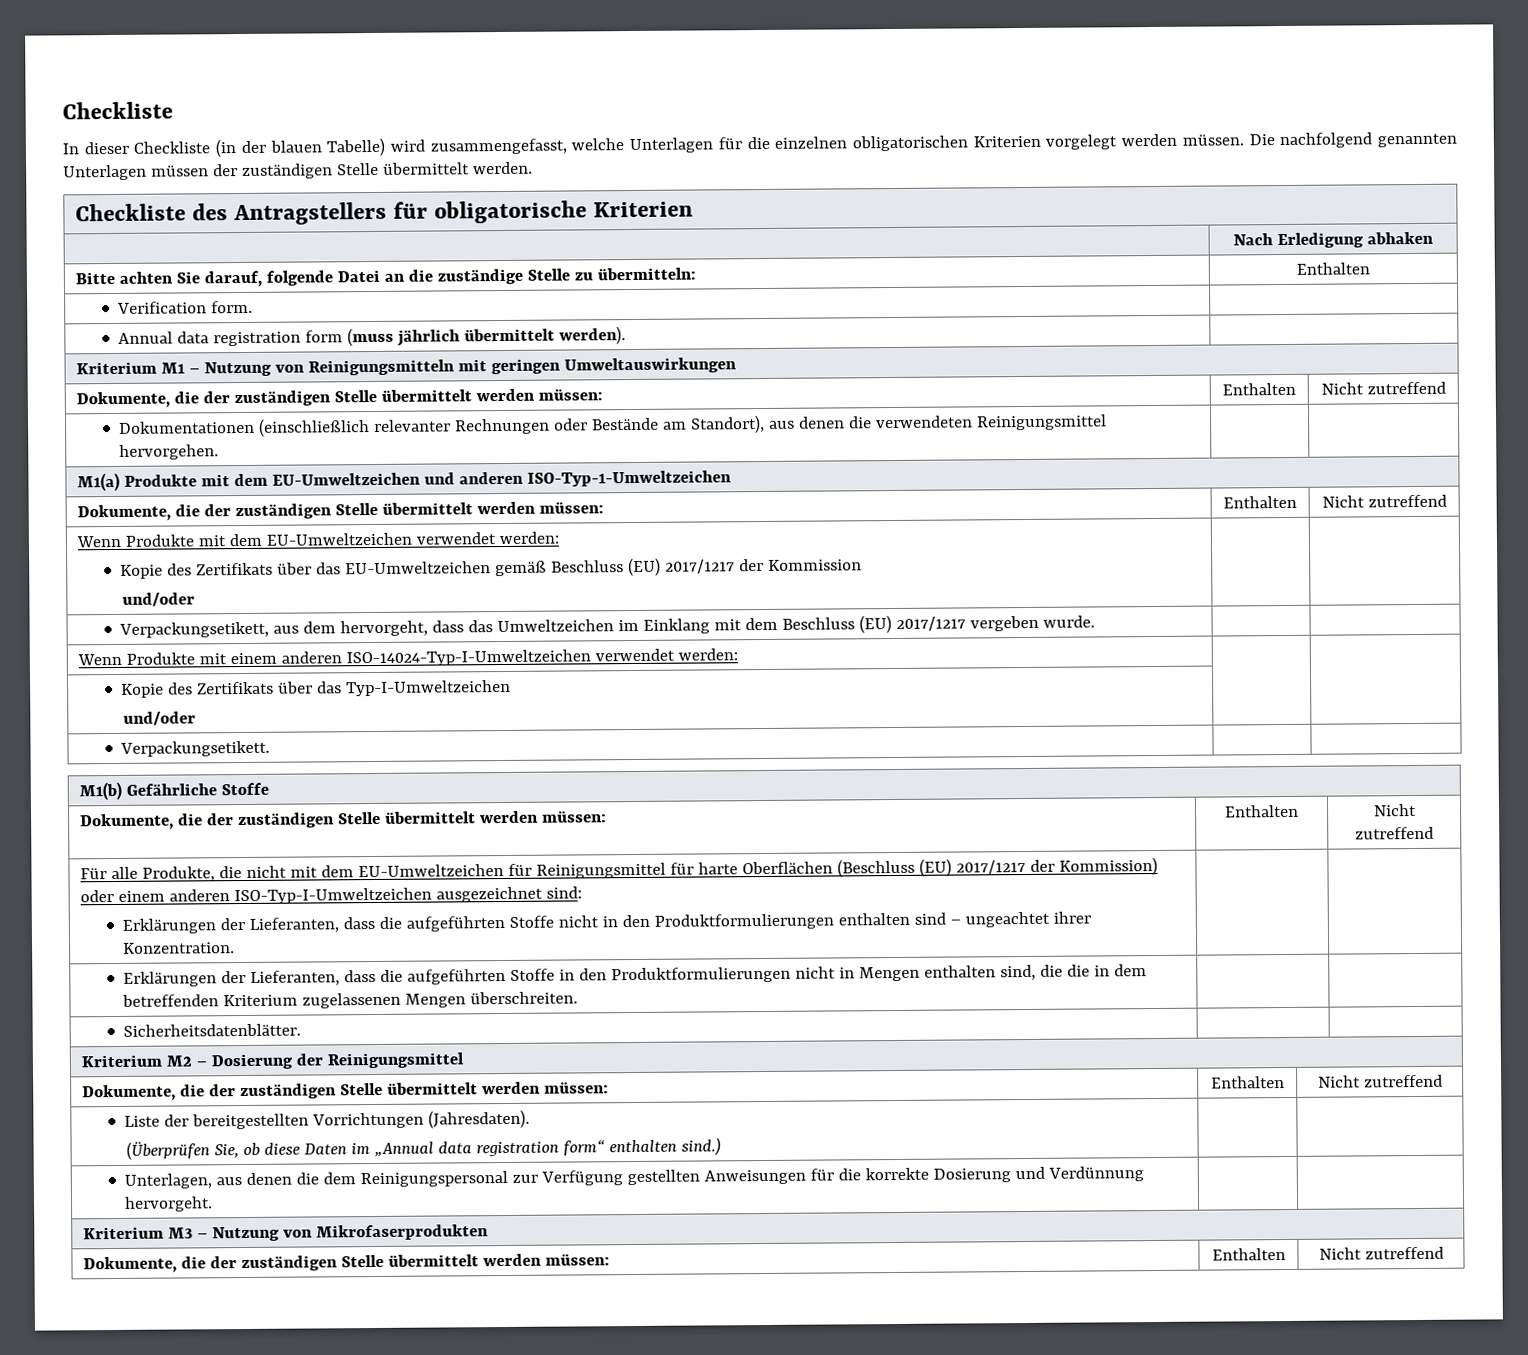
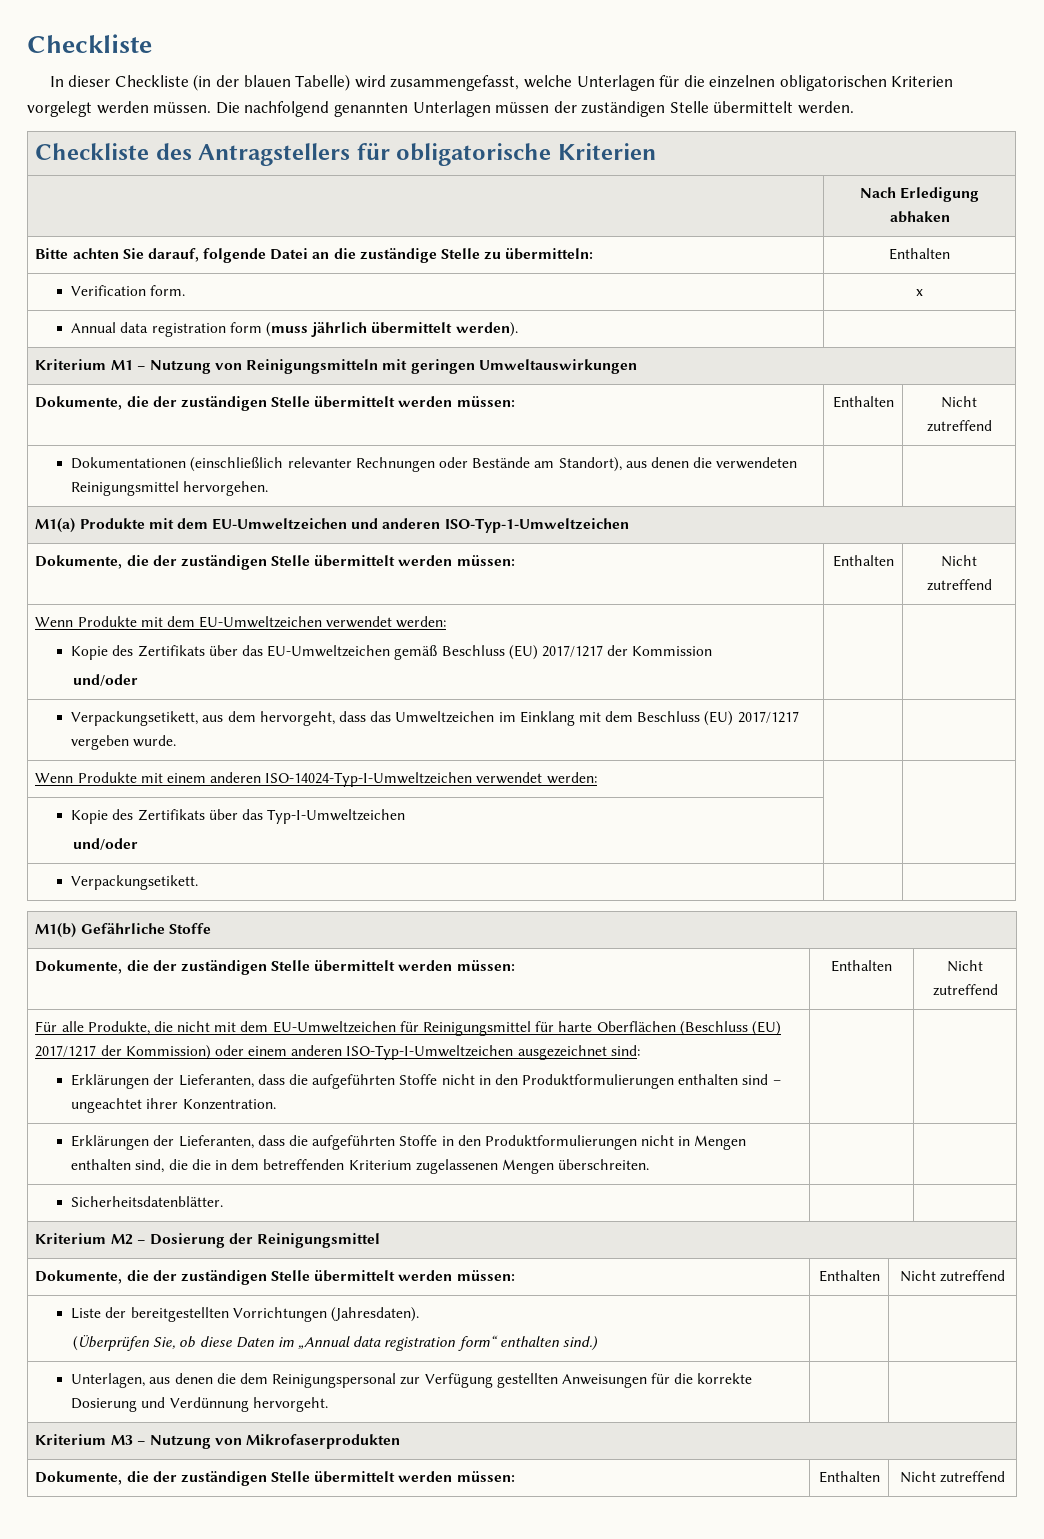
(254, 307) none -> [916,289,923,296] x

